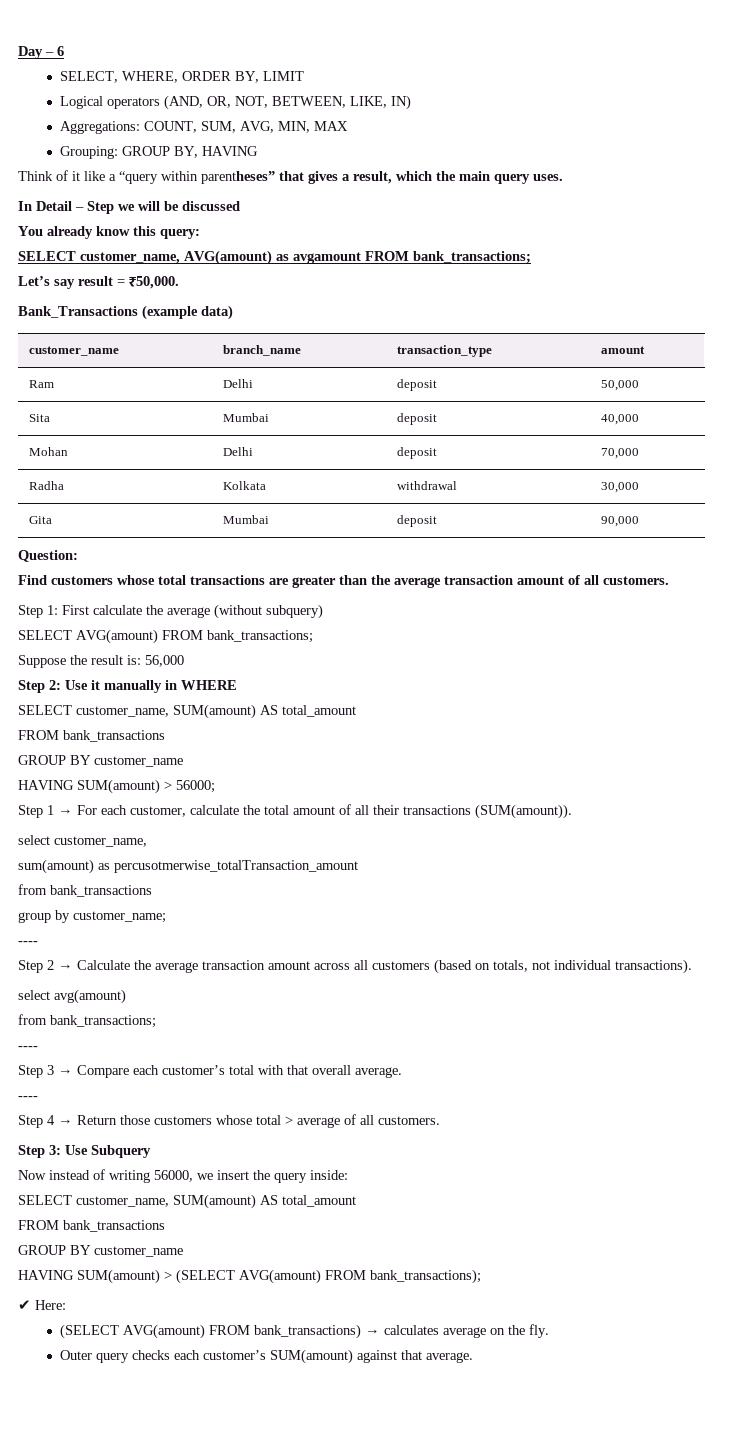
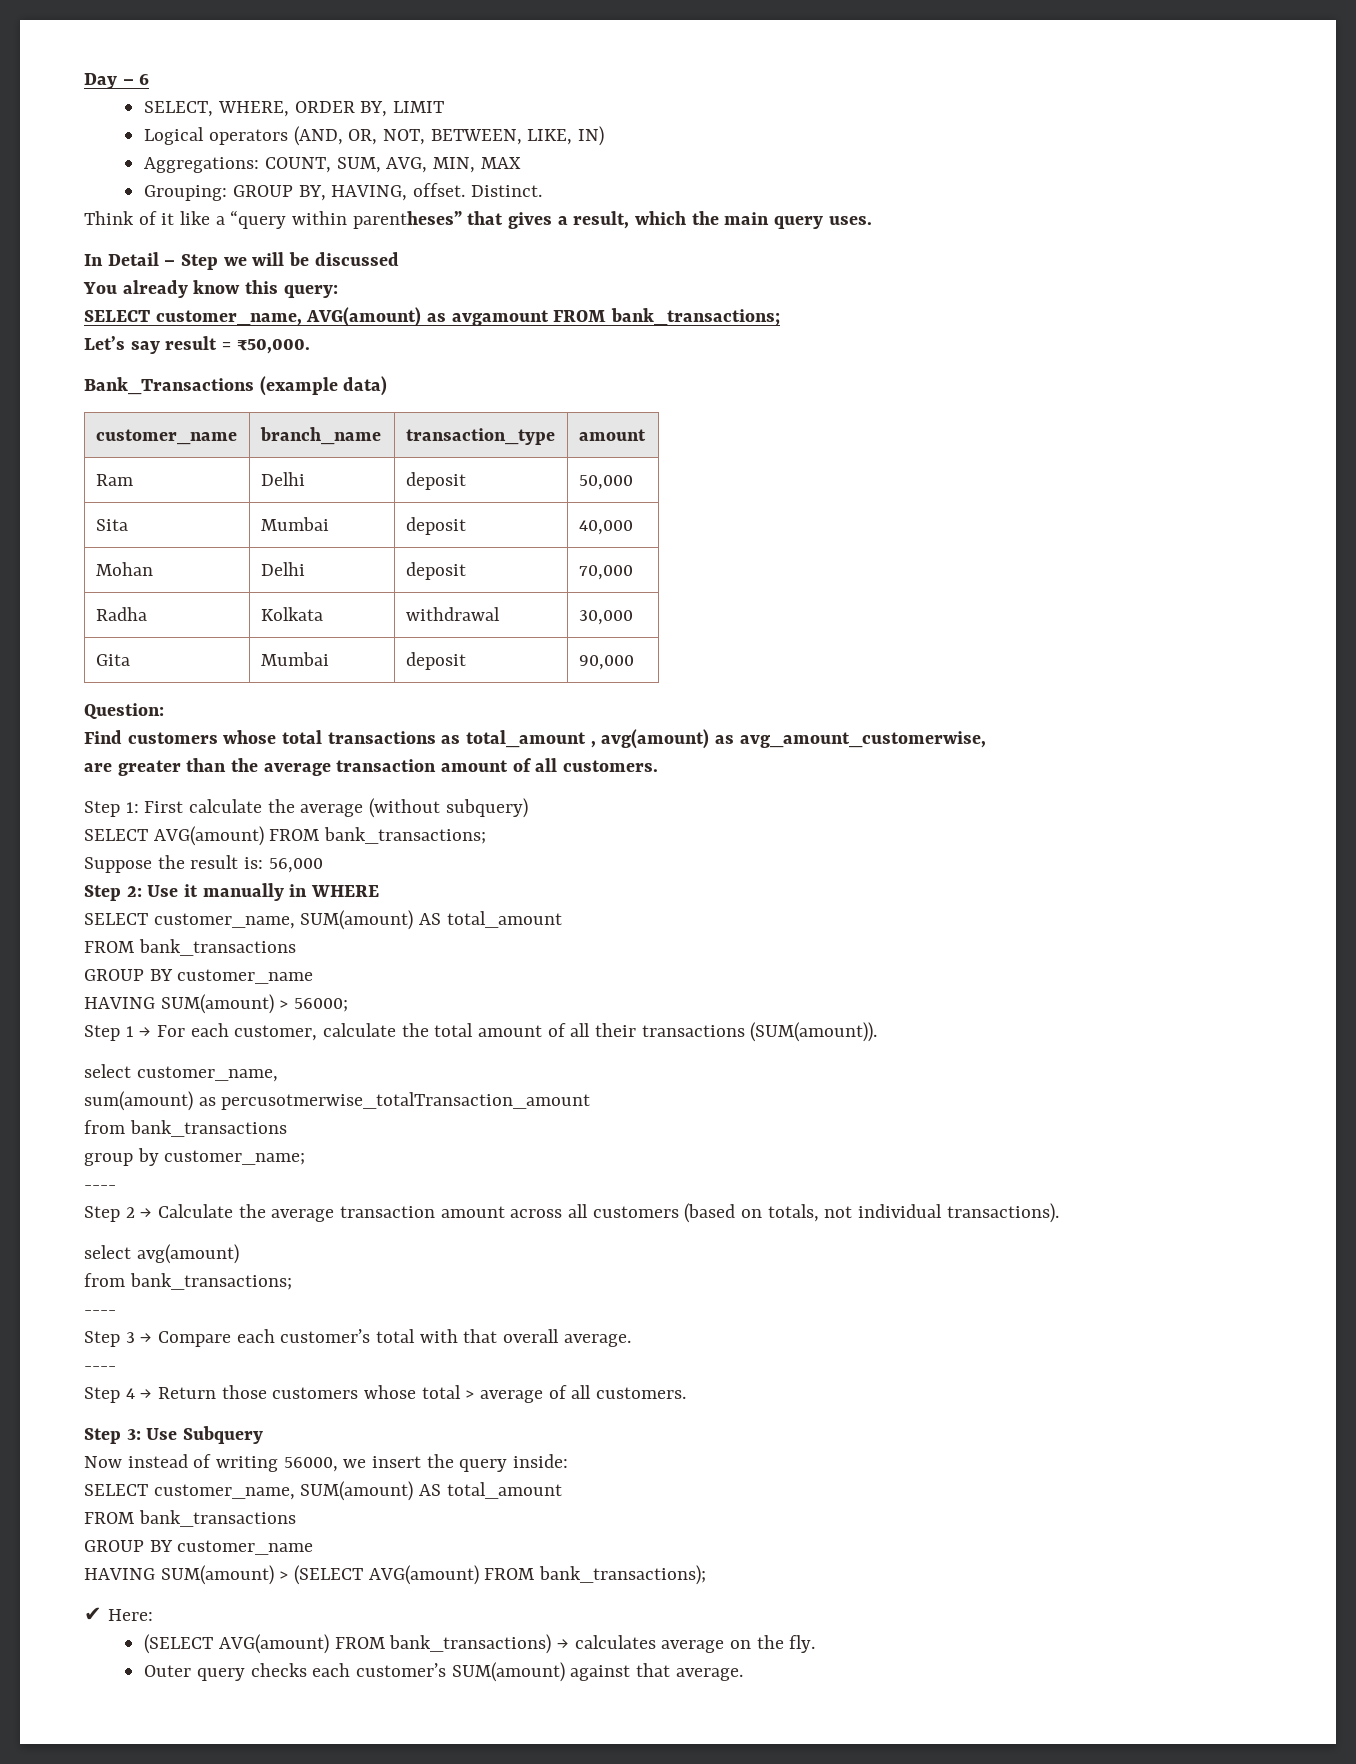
[201,146,258,156] HAVING -> [331,183,542,201] HAVING, offset. Distinct.
(265, 580) none -> [441,729,986,749] as total_amount , avg(amount) as avg_amount_customerwise, //

